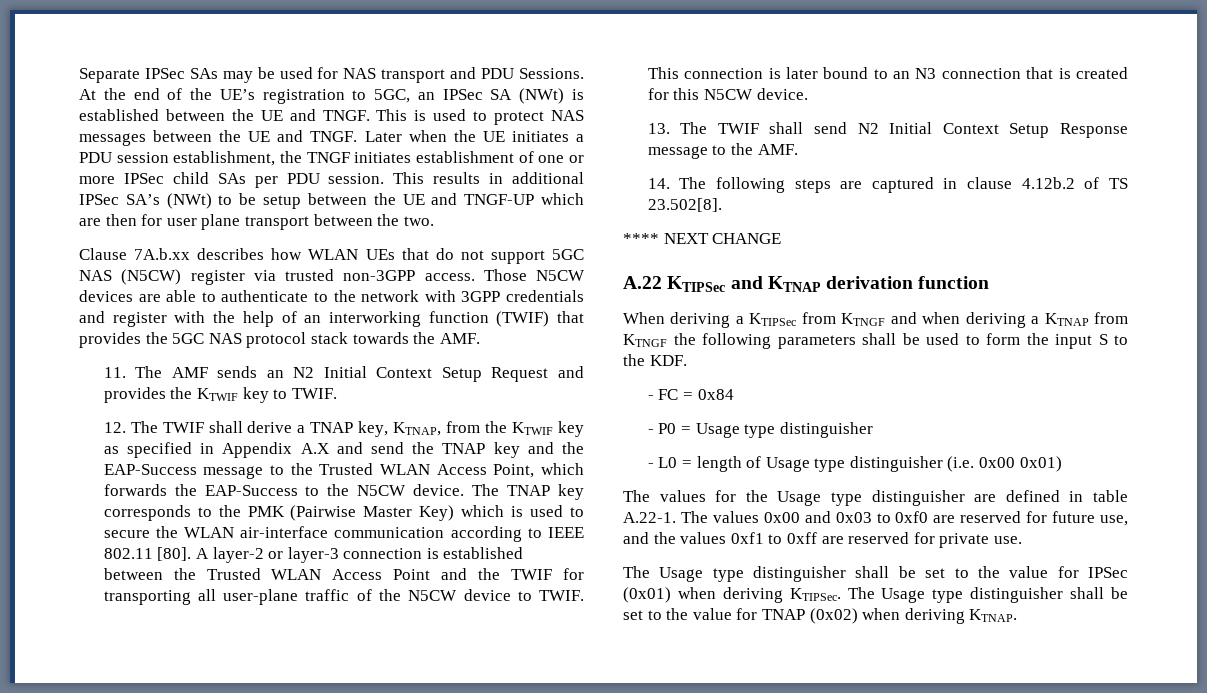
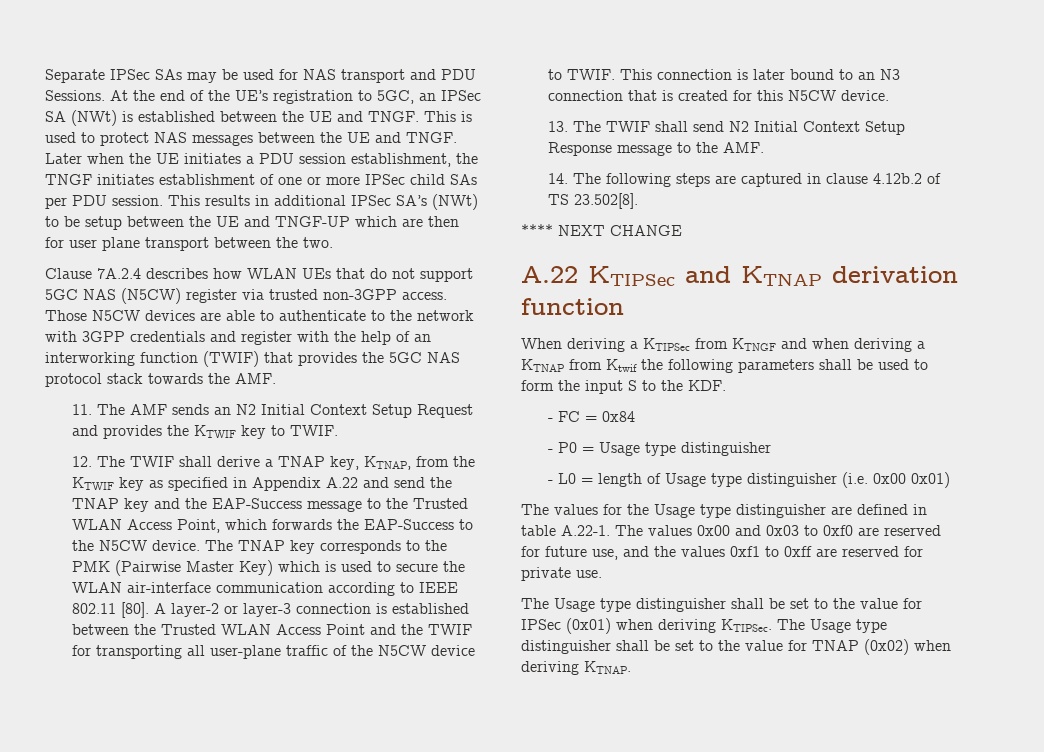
[134,248,191,260] 7A.b.xx -> [97,268,141,279] 7A.2.4
[300,443,329,454] A.X -> [325,477,358,488] A.22
[623,334,667,347] KTNGF -> [606,359,637,372] Ktwif

